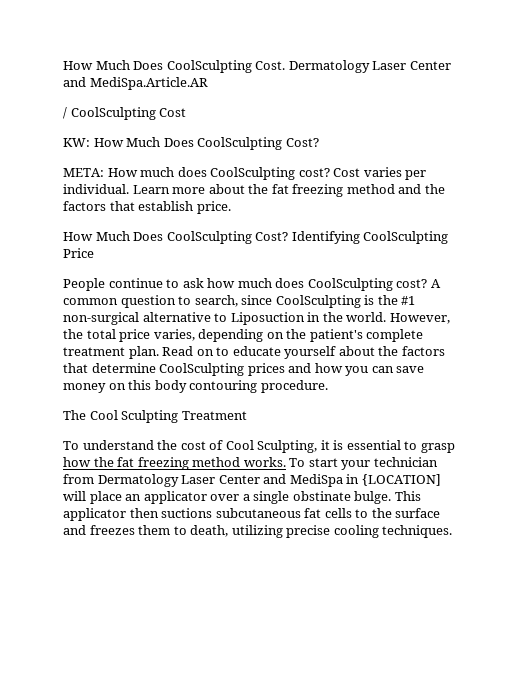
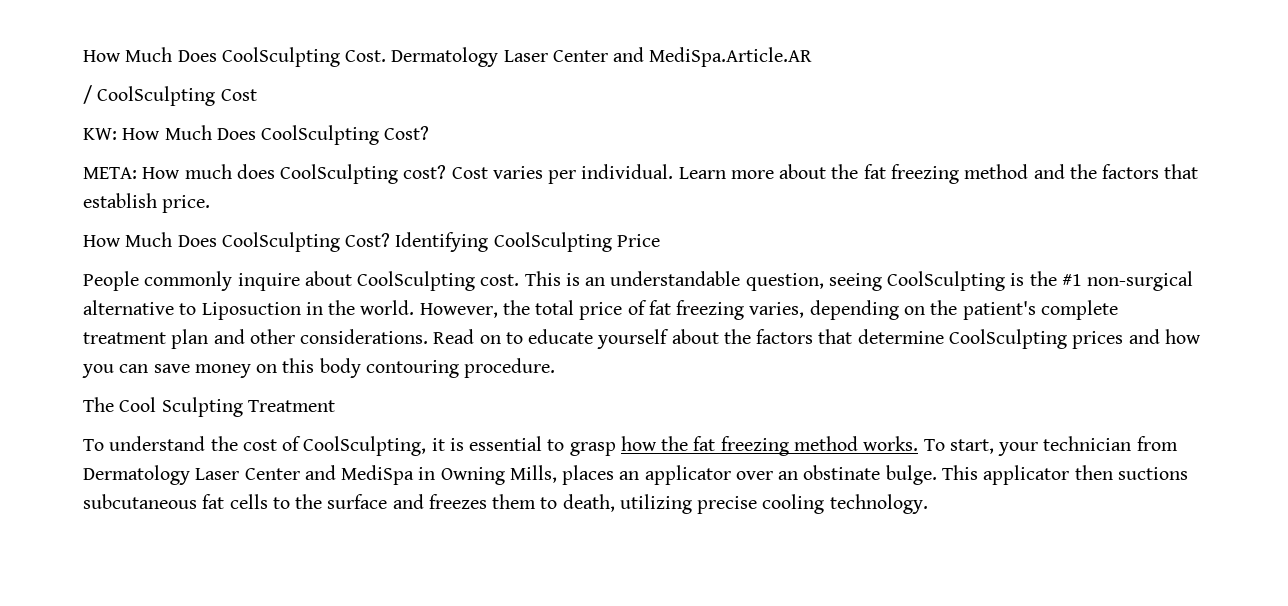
[108,278,441,291] [63,295,273,308] continue to ask how much does CoolSculpting cost? A common question to search, since -> [144,271,882,291] commonly inquire about CoolSculpting cost. This is an understandable question, seeing
(151, 335) none -> [627,300,745,320] of fat freezing
[128,346,159,359] plan. -> [171,329,429,349] plan and other considerations.
[225,440,318,453] Cool Sculpting, -> [303,436,427,456] CoolSculpting,
[308,458,338,467] start -> [949,439,994,454] start,
[361,474,441,486] [63,491,122,504] {LOCATION] will place -> [440,465,615,485] Owning Mills, places
[242,491,290,504] a single -> [778,471,799,480] an
[382,525,453,538] techniques. -> [829,494,928,514] technology.

